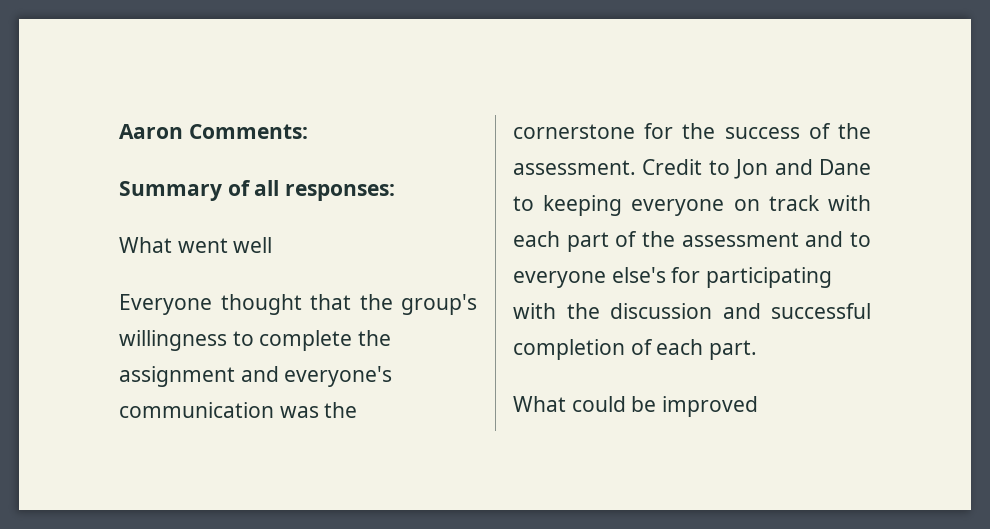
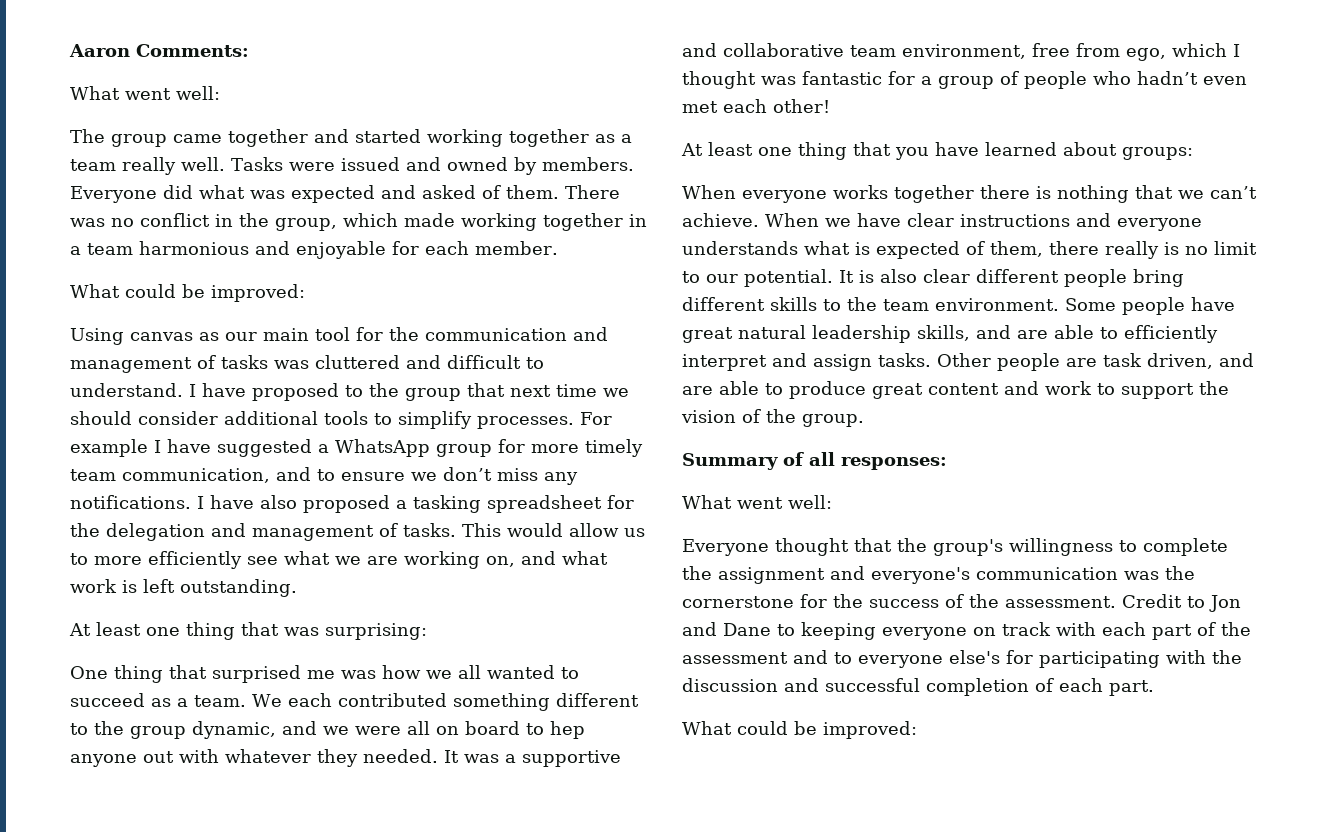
(308, 131) none -> [70,86,220,100] [70,129,632,147] [70,157,634,175] [70,185,620,203] [70,213,647,231] [70,241,558,259] [70,284,305,302] [70,327,608,345] [70,355,544,373] [70,383,629,401] [70,411,612,429] [70,439,643,457] [70,467,578,485] [70,495,634,513] [70,523,645,541] [70,551,608,569] [70,579,297,597] [69,622,427,640] [70,665,579,683] [70,693,639,711] [70,721,585,739] [70,749,621,767] [682,43,1240,61] [682,71,1247,89] [682,99,830,113] [681,142,1193,160] [682,185,1257,203] [682,213,1202,231] [682,241,1257,259] [682,269,1184,287] [682,297,1235,315] [682,325,1218,343] [682,353,1254,371] [682,381,1229,399] [681,409,864,427] // What went well: // The group came together and started working together as a team really well. Tasks were issued and owned by members. Everyone did what was expected and asked of them. There was no conflict in the group, which made working together in a team harmonious and enjoyable for each member. // What could be improved: // Using canvas as our main tool for the communication and management of tasks was cluttered and difficult to understand. I have proposed to the group that next time we should consider additional tools to simplify processes. For example I have suggested a WhatsApp group for more timely team communication, and to ensure we don’t miss any notifications. I have also proposed a tasking spreadsheet for the delegation and management of tasks. This would allow us to more efficiently see what we are working on, and what work is left outstanding. // At least one thing that was surprising: // One thing that surprised me was how we all wanted to succeed as a team. We each contributed something different to the group dynamic, and we were all on board to hep anyone out with whatever they needed. It was a supportive and collaborative team environment, free from ego, which I thought was fantastic for a group of people who hadn’t even met each other! // At least one thing that you have learned about groups: // When everyone works together there is nothing that we can’t achieve. When we have clear instructions and everyone understands what is expected of them, there really is no limit to our potential. It is also clear different people bring different skills to the team environment. Some people have great natural leadership skills, and are able to efficiently interpret and assign tasks. Other people are task driven, and are able to produce great content and work to support the vision of the group.
[233,237,273,253] well -> [788,495,832,509] well:
[662,396,759,417] improved -> [823,721,917,739] improved:

